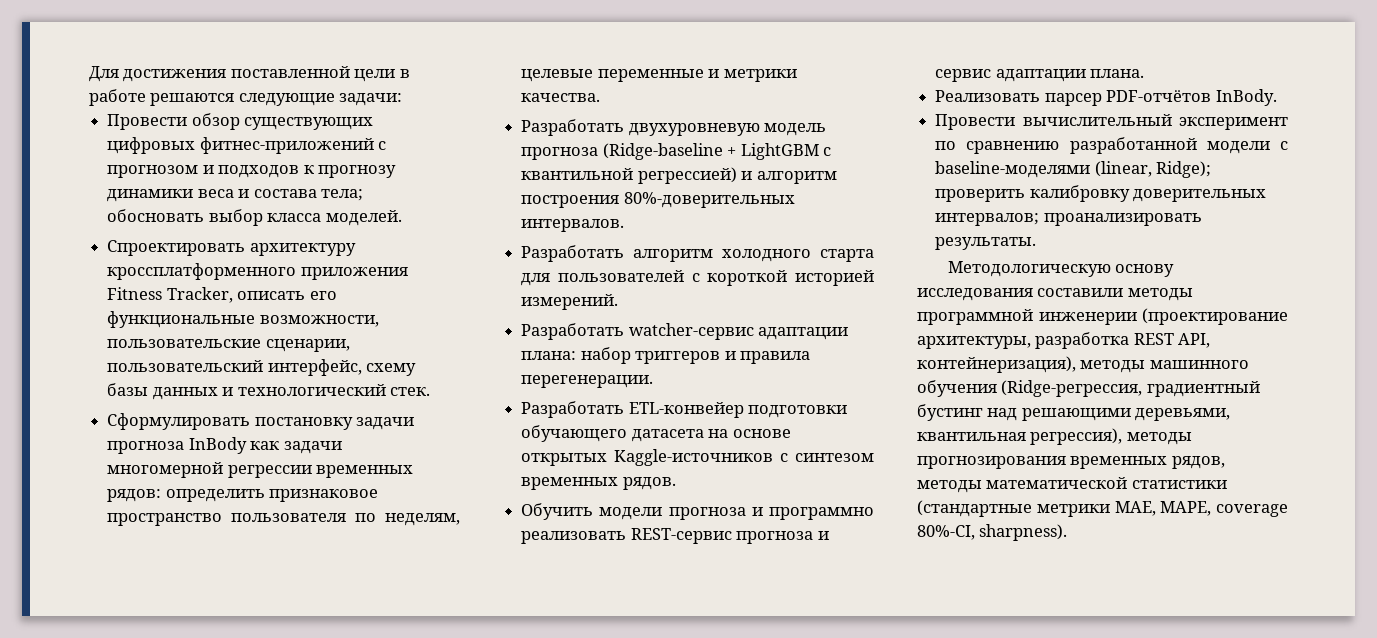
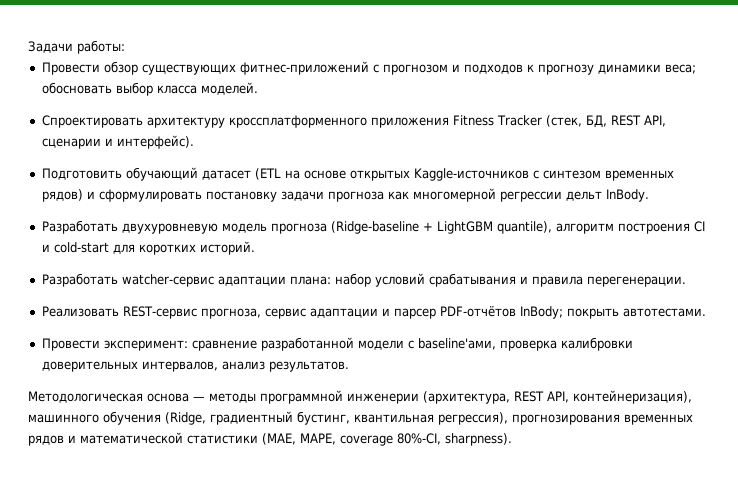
[89,66,410,82] [89,89,403,106] Для достижения поставленной цели в работе решаются следующие задачи: -> [28,40,125,54] Задачи работы:
[107,137,196,154] цифровых -> (236, 69) none
[197,189,363,201] веса и состава тела; -> [664,64,696,74] веса;
[166,287,337,303] [107,311,379,328] [107,339,350,352] [107,359,417,376] [107,383,430,400] [107,413,415,430] [107,437,342,454] [107,462,414,478] [107,489,379,502] [107,513,460,526] [521,69,797,82] [521,93,601,102] Tracker, описать его функциональные возможности, пользовательские сценарии, пользовательский интерфейс, схему базы данных и технологический стек. // Сформулировать постановку задачи прогноза InBody как задачи многомерной регрессии временных рядов: определить признаковое пространство пользователя по неделям, целевые переменные и метрики качества. -> [496,115,666,128] [41,135,194,149] [41,167,674,181] [41,188,649,202] Tracker (стек, БД, REST API, сценарии и интерфейс). // Подготовить обучающий датасет (ETL на основе открытых Kaggle-источников с синтезом временных рядов) и сформулировать постановку задачи прогноза как многомерной регрессии дельт InBody.
[822,147,831,156] [521,167,837,184] [521,192,795,208] [521,219,625,232] [521,245,874,262] [521,270,874,286] [521,294,619,310] с квантильной регрессией) и алгоритм построения 80%-доверительных интервалов. // Разработать алгоритм холодного старта для пользователей с короткой историей измерений. -> [496,221,705,234] [41,241,255,255] quantile), алгоритм построения CI и cold-start для коротких историй.
[635,351,721,364] триггеров -> [374,273,516,287] условий срабатывания
[521,401,848,418] [521,425,791,442] [521,449,874,466] [521,477,676,490] [521,503,874,520] [521,528,829,544] [935,69,1145,82] [935,89,1277,106] [935,114,1288,130] [935,137,1288,154] [935,161,1212,178] [935,185,1267,202] [935,213,1202,226] [935,237,1037,250] [947,261,1175,277] [917,288,1193,301] [917,308,1288,325] [917,332,1130,349] Разработать ETL-конвейер подготовки обучающего датасета на основе открытых Kaggle-источников с синтезом временных рядов. // Обучить модели прогноза и программно реализовать REST-сервис прогноза и сервис адаптации плана. // Реализовать парсер PDF-отчётов InBody. // Провести вычислительный эксперимент по сравнению разработанной модели с baseline-моделями (linear, Ridge); проверить калибровку доверительных интервалов; проанализировать результаты. // Методологическую основу исследования составили методы программной инженерии (проектирование архитектуры, разработка -> [41,306,706,319] [41,337,633,351] [41,361,349,372] [28,390,510,404] Реализовать REST-сервис прогноза, сервис адаптации и парсер PDF-отчётов InBody; покрыть автотестами. // Провести эксперимент: сравнение разработанной модели с baseline'ами, проверка калибровки доверительных интервалов, анализ результатов. // Методологическая основа — методы программной инженерии (архитектура,
[1080,360,1146,373] методы -> (692, 397) none
[1001,380,1260,397] [917,404,1231,421] (Ridge-регрессия, градиентный бустинг над решающими деревьями, -> [165,411,350,425] (Ridge, градиентный бустинг,
[1126,432,1192,445] методы -> (508, 418) none
[1171,456,1225,469] [917,477,1227,493] [917,500,1156,517] рядов, методы математической статистики (стандартные метрики MAE, -> [28,432,296,446] рядов и математической статистики (MAE,

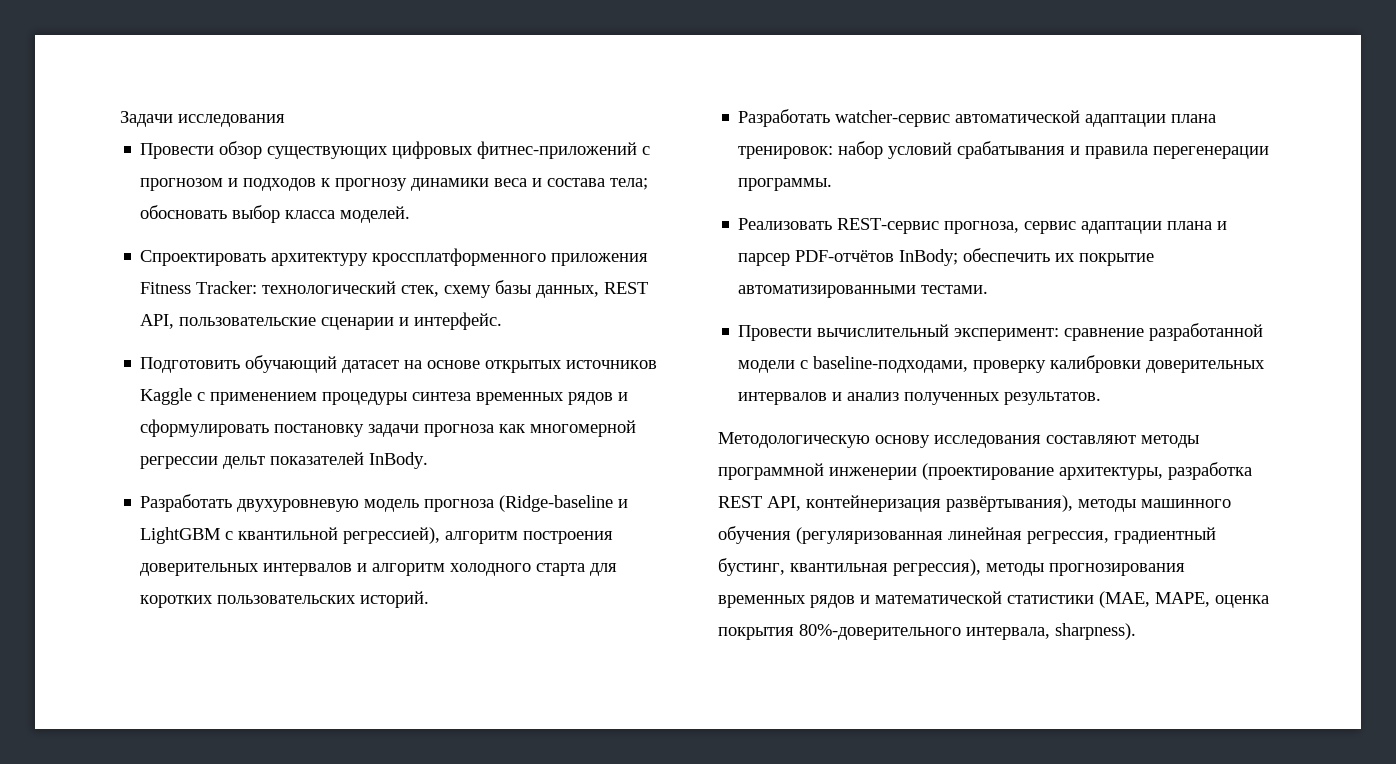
[77,40,125,54] работы: -> [178,114,285,127] исследования
(236, 69) none -> [392,141,474,159] цифровых
[664,64,696,74] веса; -> [494,178,649,190] веса и состава тела;
[496,115,666,128] Tracker (стек, БД, REST API, -> [196,280,649,298] [140,314,317,329] Tracker: технологический стек, схему базы данных, REST API, пользовательские
[116,135,194,149] интерфейс). -> [414,312,503,330] интерфейс.
[254,168,281,180] (ETL -> (400, 366) none
[413,168,674,181] [41,189,83,202] Kaggle-источников с синтезом временных рядов) -> [566,360,658,369] [140,388,614,405] источников Kaggle с применением процедуры синтеза временных рядов
(602, 196) none -> [270,452,365,465] показателей
[422,221,705,234] [41,242,109,253] + LightGBM quantile), алгоритм построения CI и cold-start -> [618,499,629,508] [140,527,614,544] [140,563,586,576] и LightGBM с квантильной регрессией), алгоритм построения доверительных интервалов и алгоритм холодного старта
(196, 249) none -> [217,595,357,604] пользовательских
[217,276,331,286] адаптации плана: -> [955,110,1217,127] [738,146,834,159] автоматической адаптации плана тренировок:
[586,276,686,287] перегенерации. -> [1153,146,1270,159] [738,178,833,191] перегенерации программы.
(378, 313) none -> [1167,221,1213,230] плана
[566,308,706,319] [41,338,100,351] покрыть автотестами. // Провести -> [963,248,1155,266] [738,285,989,298] [738,324,950,341] обеспечить их покрытие автоматизированными тестами. // Провести вычислительный
[417,337,633,351] [41,361,349,372] [28,390,692,404] [28,411,206,425] baseline'ами, проверка калибровки доверительных интервалов, анализ результатов. // Методологическая основа — методы программной инженерии (архитектура, REST API, контейнеризация), машинного обучения (Ridge, -> [813,355,1266,373] [738,392,1102,405] [718,432,1199,448] [718,462,1252,480] [718,495,1231,512] [718,526,1109,544] baseline-подходами, проверку калибровки доверительных интервалов и анализ полученных результатов. // Методологическую основу исследования составляют методы программной инженерии (проектирование архитектуры, разработка REST API, контейнеризация развёртывания), методы машинного обучения (регуляризованная линейная регрессия,
(508, 418) none -> [986,563,1044,576] методы
[340,433,441,446] coverage 80%-CI, -> [1215,595,1269,608] [718,624,1050,640] оценка покрытия 80%-доверительного интервала,

